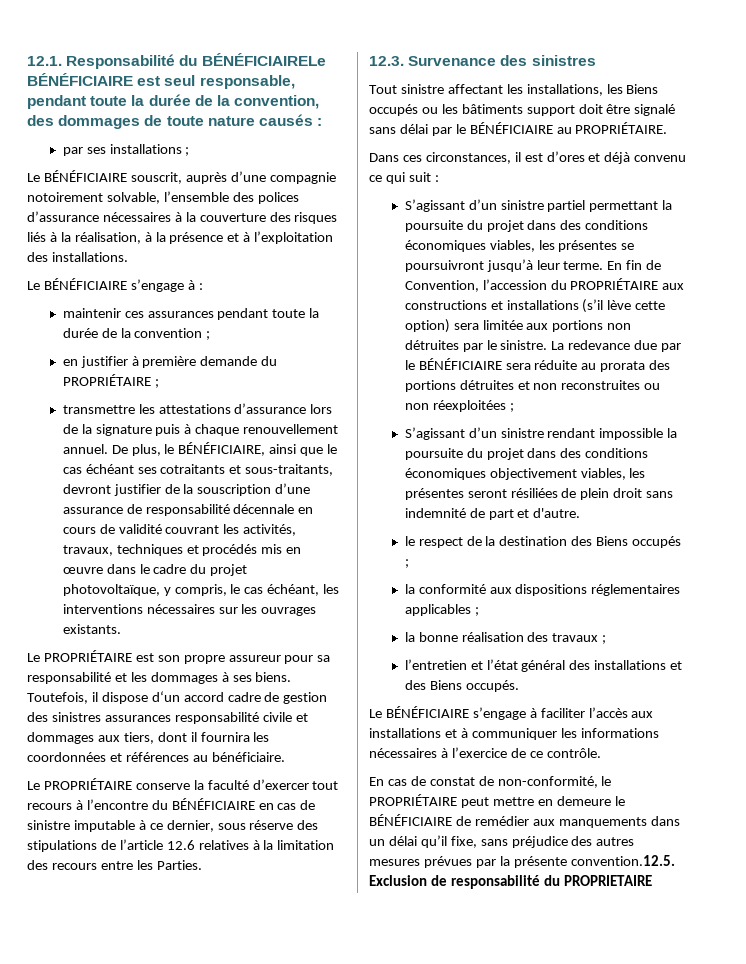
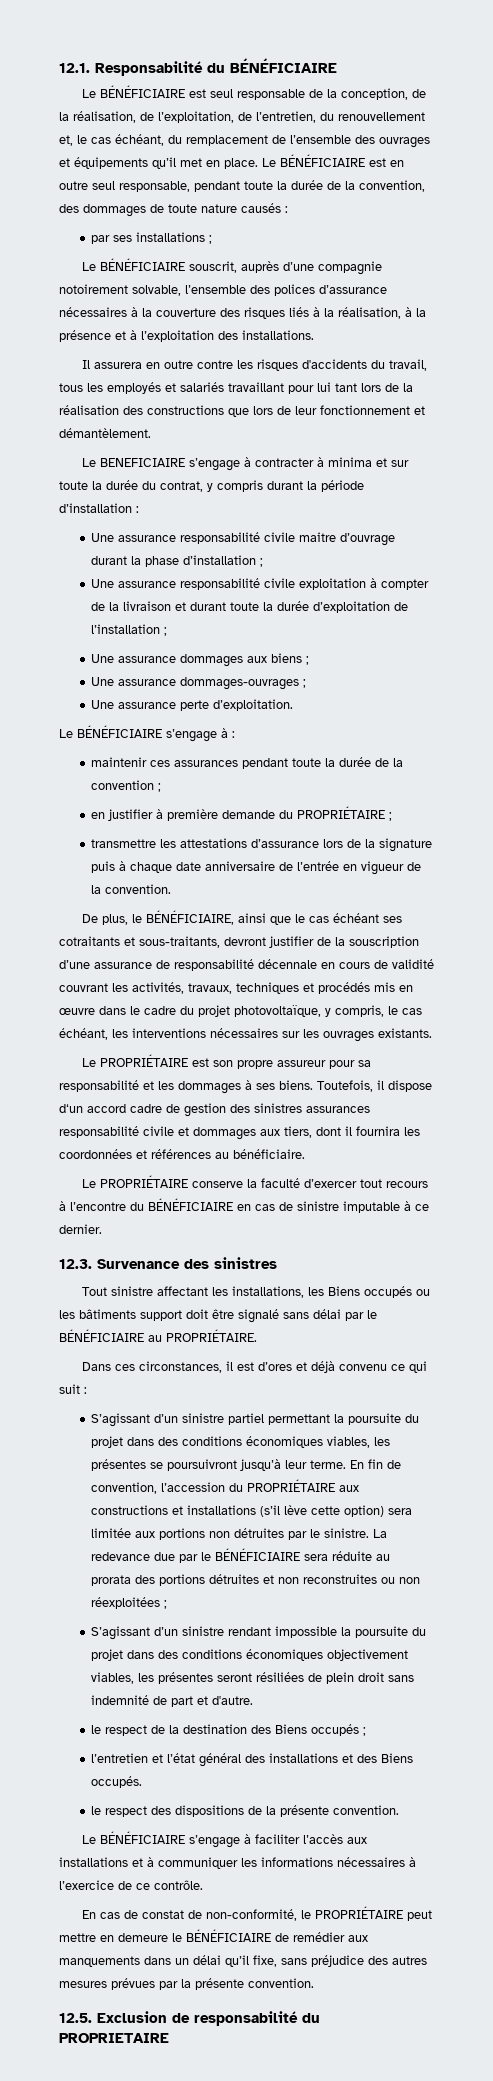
[201,53,326,66] BÉNÉFICIAIRELe -> [230,58,337,73] [82,89,97,98] BÉNÉFICIAIRE // Le
(196, 80) none -> [237,88,427,100] [59,111,425,123] [59,134,430,148] [59,154,404,169] [59,181,115,190] responsable de la conception, de la réalisation, de l’exploitation, de l’entretien, du renouvellement et, le cas échéant, du remplacement de l’ensemble des ouvrages et équipements qu’il met en place. Le BÉNÉFICIAIRE est en outre seul
(128, 257) none -> [82,359,428,371] [59,382,413,394] [59,405,425,417] [59,428,151,438] [82,457,410,471] [59,480,364,492] [59,503,139,513] [91,532,396,546] [91,555,264,567] [91,578,430,590] [91,601,409,613] [91,624,168,636] [91,653,310,667] [91,677,307,690] [91,699,294,711] // Il assurera en outre contre les risques d'accidents du travail, tous les employés et salariés travaillant pour lui tant lors de la réalisation des constructions que lors de leur fonctionnement et démantèlement. // Le BENEFICIAIRE s’engage à contracter à minima et sur toute la durée du contrat, y compris durant la période d’installation : // Une assurance responsabilité civile maitre d’ouvrage durant la phase d’installation ; // Une assurance responsabilité civile exploitation à compter de la livraison et durant toute la durée d’exploitation de l’installation ; // Une assurance dommages aux biens ; // Une assurance dommages-ouvrages ; // Une assurance perte d’exploitation.
[243,424,339,434] [62,444,108,454] renouvellement annuel. -> [176,861,422,875] [91,884,172,894] date anniversaire de l’entrée en vigueur de la convention. //
[166,820,319,832] [27,839,335,852] [27,860,202,870] dernier, sous réserve des stipulations de l’article 12.6 relatives à la limitation des recours entre les Parties. -> [59,1224,102,1234] dernier.
[404,280,479,292] Convention, -> [91,1482,158,1494] convention,
[404,584,681,596] [404,604,479,616] [404,632,607,644] // la conformité aux dispositions réglementaires applicables ; // la bonne réalisation des travaux ; -> (367, 1731) none
(519, 686) none -> [91,1805,400,1817] // le respect des dispositions de la présente convention.
[570,855,675,866] convention.12.5. -> [248,1978,314,1988] [59,2013,92,2023] convention. // 12.5.

